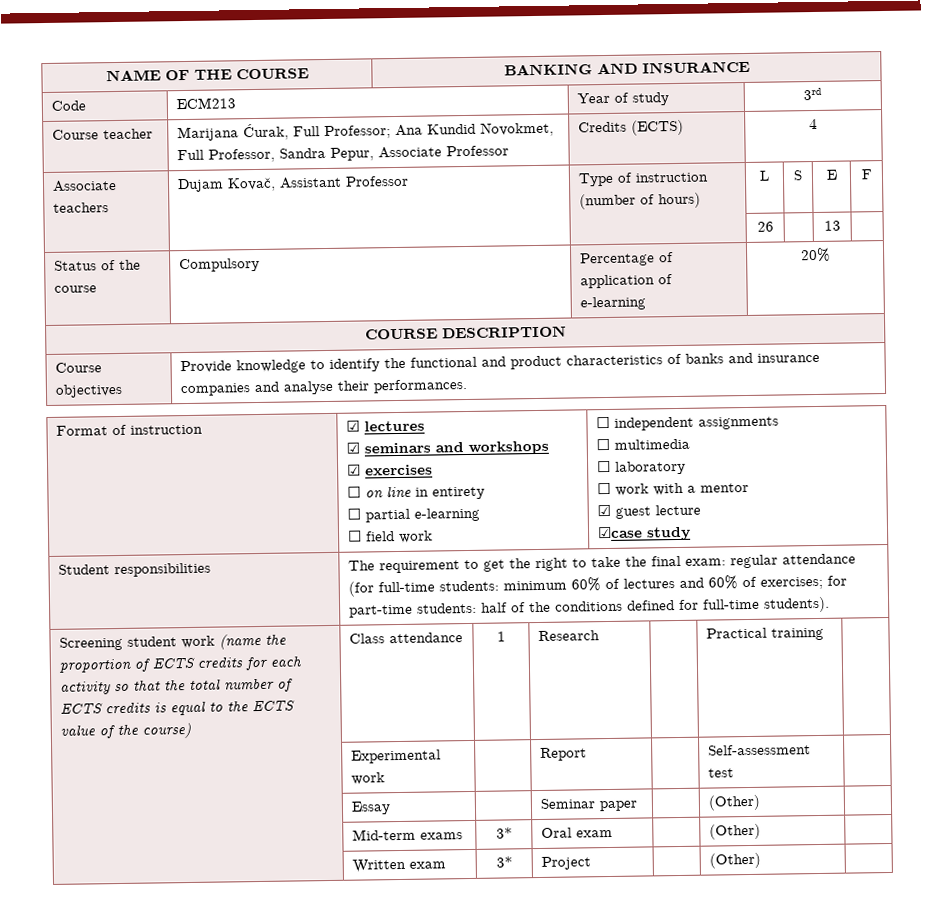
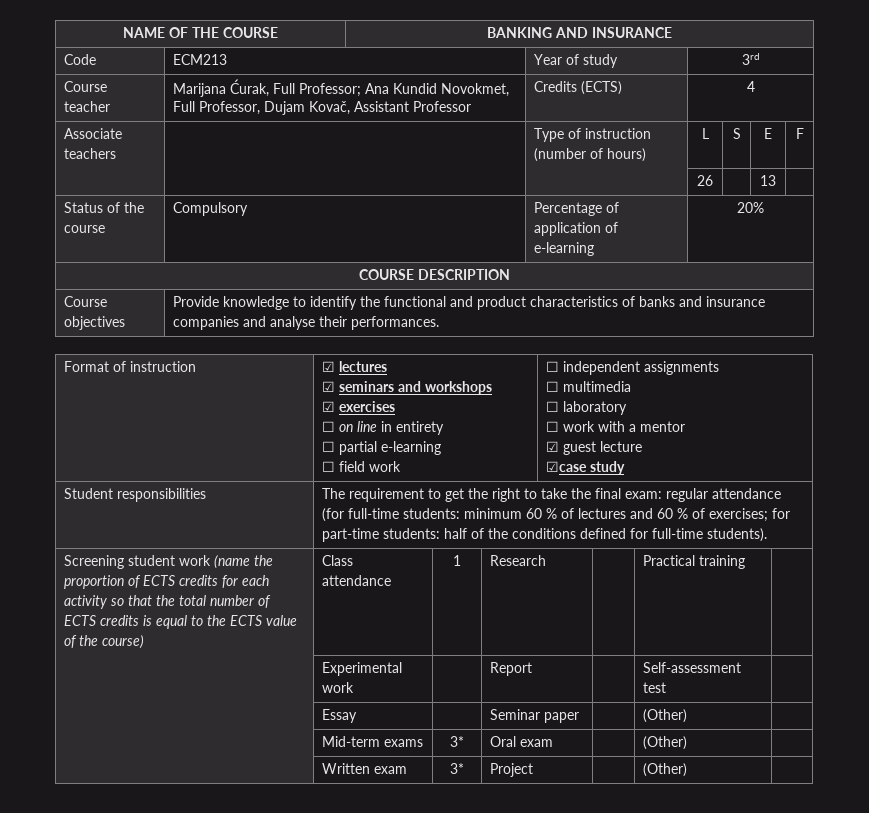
[279,146,443,161] Sandra Pepur, Associate -> [264,101,410,115] Dujam Kovač, Assistant
[177,175,410,193] Dujam Kovač, Assistant Professor -> (117, 153) none
[571,577,602,592] 60% -> [526,508,558,519] 60 %
[708,575,739,590] 60% -> [657,508,689,519] 60 %

